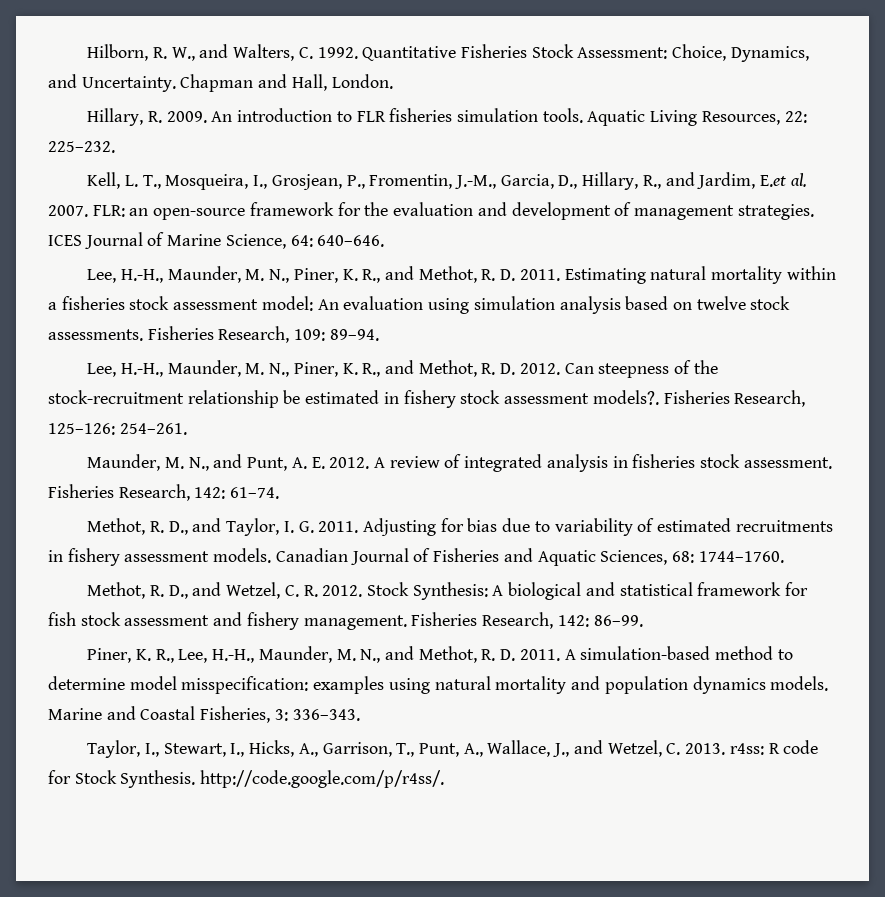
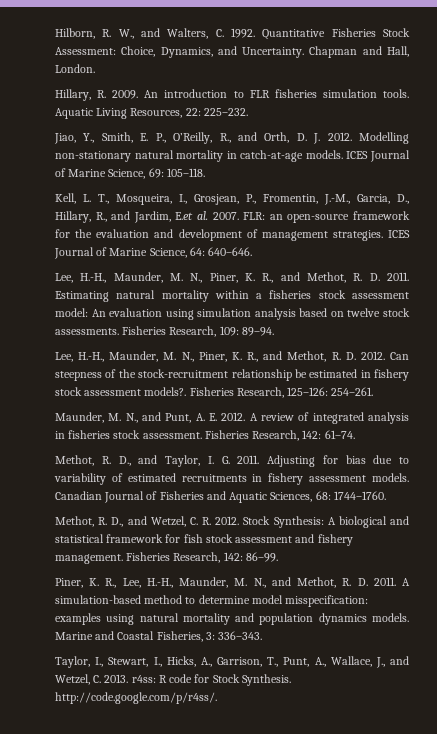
(115, 147) none -> [54,132,410,144] [55,150,410,162] [55,168,205,179] // Jiao, Y., Smith, E. P., O’Reilly, R., and Orth, D. J. 2012. Modelling non-stationary natural mortality in catch-at-age models. ICES Journal of Marine Science, 69: 105–118.

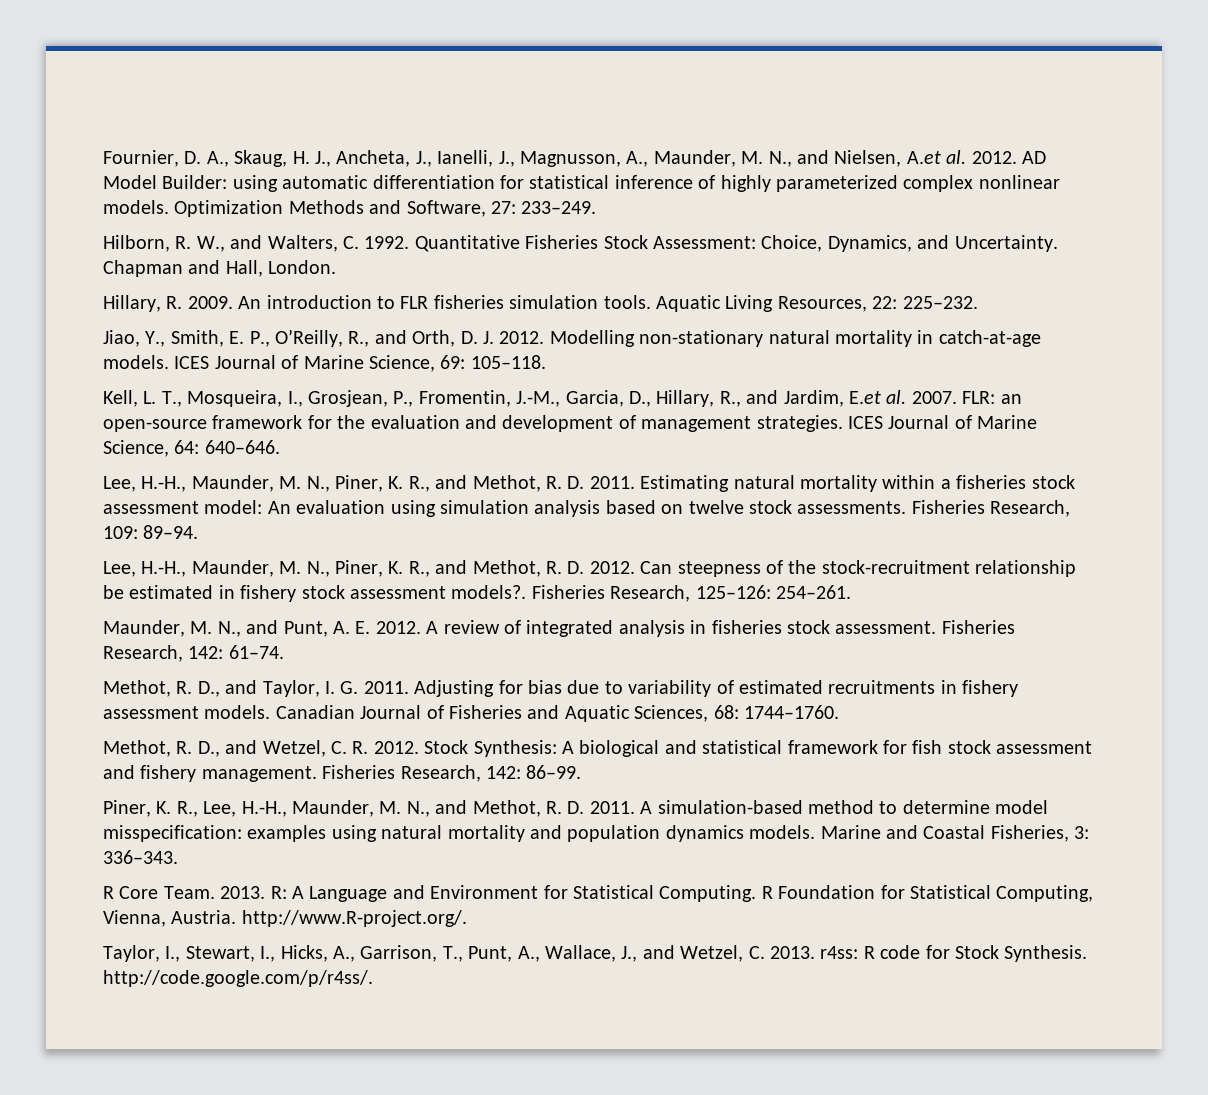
(55, 33) none -> [103,150,1046,167] [103,175,1060,192] [103,200,597,217] Fournier, D. A., Skaug, H. J., Ancheta, J., Ianelli, J., Magnusson, A., Maunder, M. N., and Nielsen, A.et al. 2012. AD Model Builder: using automatic differentiation for statistical inference of highly parameterized complex nonlinear models. Optimization Methods and Software, 27: 233–249. //
(263, 635) none -> [103,885,1094,902] [103,910,467,927] // R Core Team. 2013. R: A Language and Environment for Statistical Computing. R Foundation for Statistical Computing, Vienna, Austria. http://www.R-project.org/.

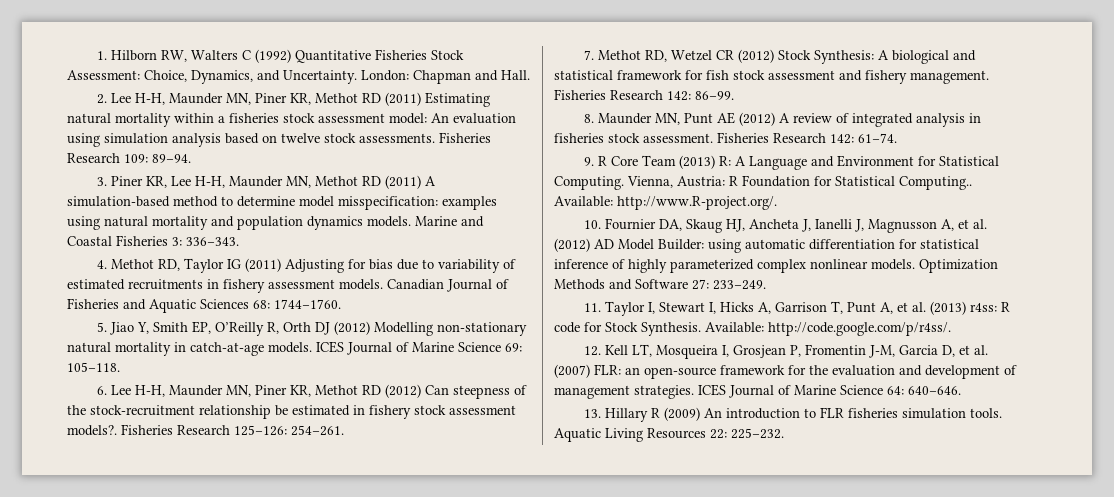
[103,150,1046,167] [103,175,1060,192] [103,200,597,217] [103,235,410,252] Fournier, D. A., Skaug, H. J., Ancheta, J., Ianelli, J., Magnusson, A., Maunder, M. N., and Nielsen, A.et al. 2012. AD Model Builder: using automatic differentiation for statistical inference of highly parameterized complex nonlinear models. Optimization Methods and Software, 27: 233–249. // Hilborn, R. W., and Walters, C. 1992. -> [96,49,291,63] 1. Hilborn RW, Walters C (1992)
(1058, 243) none -> [361,70,409,81] London:
[225,260,337,277] [103,295,978,312] [103,329,1041,347] [103,355,546,372] [103,390,1022,407] [103,415,1038,432] [103,440,280,457] [103,475,635,492] Hall, London. // Hillary, R. 2009. An introduction to FLR fisheries simulation tools. Aquatic Living Resources, 22: 225–232. // Jiao, Y., Smith, E. P., O’Reilly, R., and Orth, D. J. 2012. Modelling non-stationary natural mortality in catch-at-age models. ICES Journal of Marine Science, 69: 105–118. // Kell, L. T., Mosqueira, I., Grosjean, P., Fromentin, J.-M., Garcia, D., Hillary, R., and Jardim, E.et al. 2007. FLR: an open-source framework for the evaluation and development of management strategies. ICES Journal of Marine Science, 64: 640–646. // Lee, H.-H., Maunder, M. N., Piner, K. R., and Methot, R. D. 2011. -> [501,70,530,80] [96,92,421,106] Hall. // 2. Lee H-H, Maunder MN, Piner KR, Methot RD (2011)
[990,500,1071,517] Research, -> [67,153,120,163] Research
[103,560,1077,577] [103,585,851,602] [103,620,1015,637] [103,645,284,662] [103,680,409,697] Lee, H.-H., Maunder, M. N., Piner, K. R., and Methot, R. D. 2012. Can steepness of the stock-recruitment relationship be estimated in fishery stock assessment models?. Fisheries Research, 125–126: 254–261. // Maunder, M. N., and Punt, A. E. 2012. A review of integrated analysis in fisheries stock assessment. Fisheries Research, 142: 61–74. // Methot, R. D., and Taylor, I. G. 2011. -> [96,175,436,189] [67,196,497,210] [67,216,484,230] [67,235,239,246] [96,258,281,273] 3. Piner KR, Lee H-H, Maunder MN, Methot RD (2011) A simulation-based method to determine model misspecification: examples using natural mortality and population dynamics models. Marine and Coastal Fisheries 3: 336–343. // 4. Methot RD, Taylor IG (2011)
[634,705,709,722] Sciences, -> [200,299,249,309] Sciences
[103,740,419,757] Methot, R. D., and Wetzel, C. R. 2012. -> [96,321,527,336] [67,341,522,356] [67,362,120,372] [96,384,527,399] [67,405,516,419] [67,424,344,436] [583,49,774,63] 5. Jiao Y, Smith EP, O’Reilly R, Orth DJ (2012) Modelling non-stationary natural mortality in catch-at-age models. ICES Journal of Marine Science 69: 105–118. // 6. Lee H-H, Maunder MN, Piner KR, Methot RD (2012) Can steepness of the stock-recruitment relationship be estimated in fishery stock assessment models?. Fisheries Research 125–126: 254–261. // 7. Methot RD, Wetzel CR (2012)
[400,765,481,782] Research, -> [610,90,663,100] Research
[103,800,1049,817] [103,825,1090,842] [103,850,178,864] [103,886,266,899] Piner, K. R., Lee, H.-H., Maunder, M. N., and Methot, R. D. 2011. A simulation-based method to determine model misspecification: examples using natural mortality and population dynamics models. Marine and Coastal Fisheries, 3: 336–343. // R Core Team. 2013. -> [583,112,981,127] [554,132,897,144] [583,155,715,169] 8. Maunder MN, Punt AE (2012) A review of integrated analysis in fisheries stock assessment. Fisheries Research 142: 61–74. // 9. R Core Team (2013)
(757, 893) none -> [627,176,725,188] Vienna, Austria:
[996,885,1094,902] [103,910,467,927] [103,945,815,962] Computing, Vienna, Austria. http://www.R-project.org/. // Taylor, I., Stewart, I., Hicks, A., Garrison, T., Punt, A., Wallace, J., and Wetzel, C. 2013. -> [899,176,972,190] [554,196,777,210] [583,218,987,233] [554,238,979,253] [554,259,998,273] [554,279,766,290] [583,301,966,316] Computing.. Available: http://www.R-project.org/. // 10. Fournier DA, Skaug HJ, Ancheta J, Ianelli J, Magnusson A, et al. (2012) AD Model Builder: using automatic differentiation for statistical inference of highly parameterized complex nonlinear models. Optimization Methods and Software 27: 233–249. // 11. Taylor I, Stewart I, Hicks A, Garrison T, Punt A, et al. (2013)
(1088, 953) none -> [705,322,764,333] Available:
(373, 978) none -> [583,344,988,359] [554,364,1017,379] [554,384,961,399] [583,407,1002,422] [554,428,784,442] // 12. Kell LT, Mosqueira I, Grosjean P, Fromentin J-M, Garcia D, et al. (2007) FLR: an open-source framework for the evaluation and development of management strategies. ICES Journal of Marine Science 64: 640–646. // 13. Hillary R (2009) An introduction to FLR fisheries simulation tools. Aquatic Living Resources 22: 225–232.

